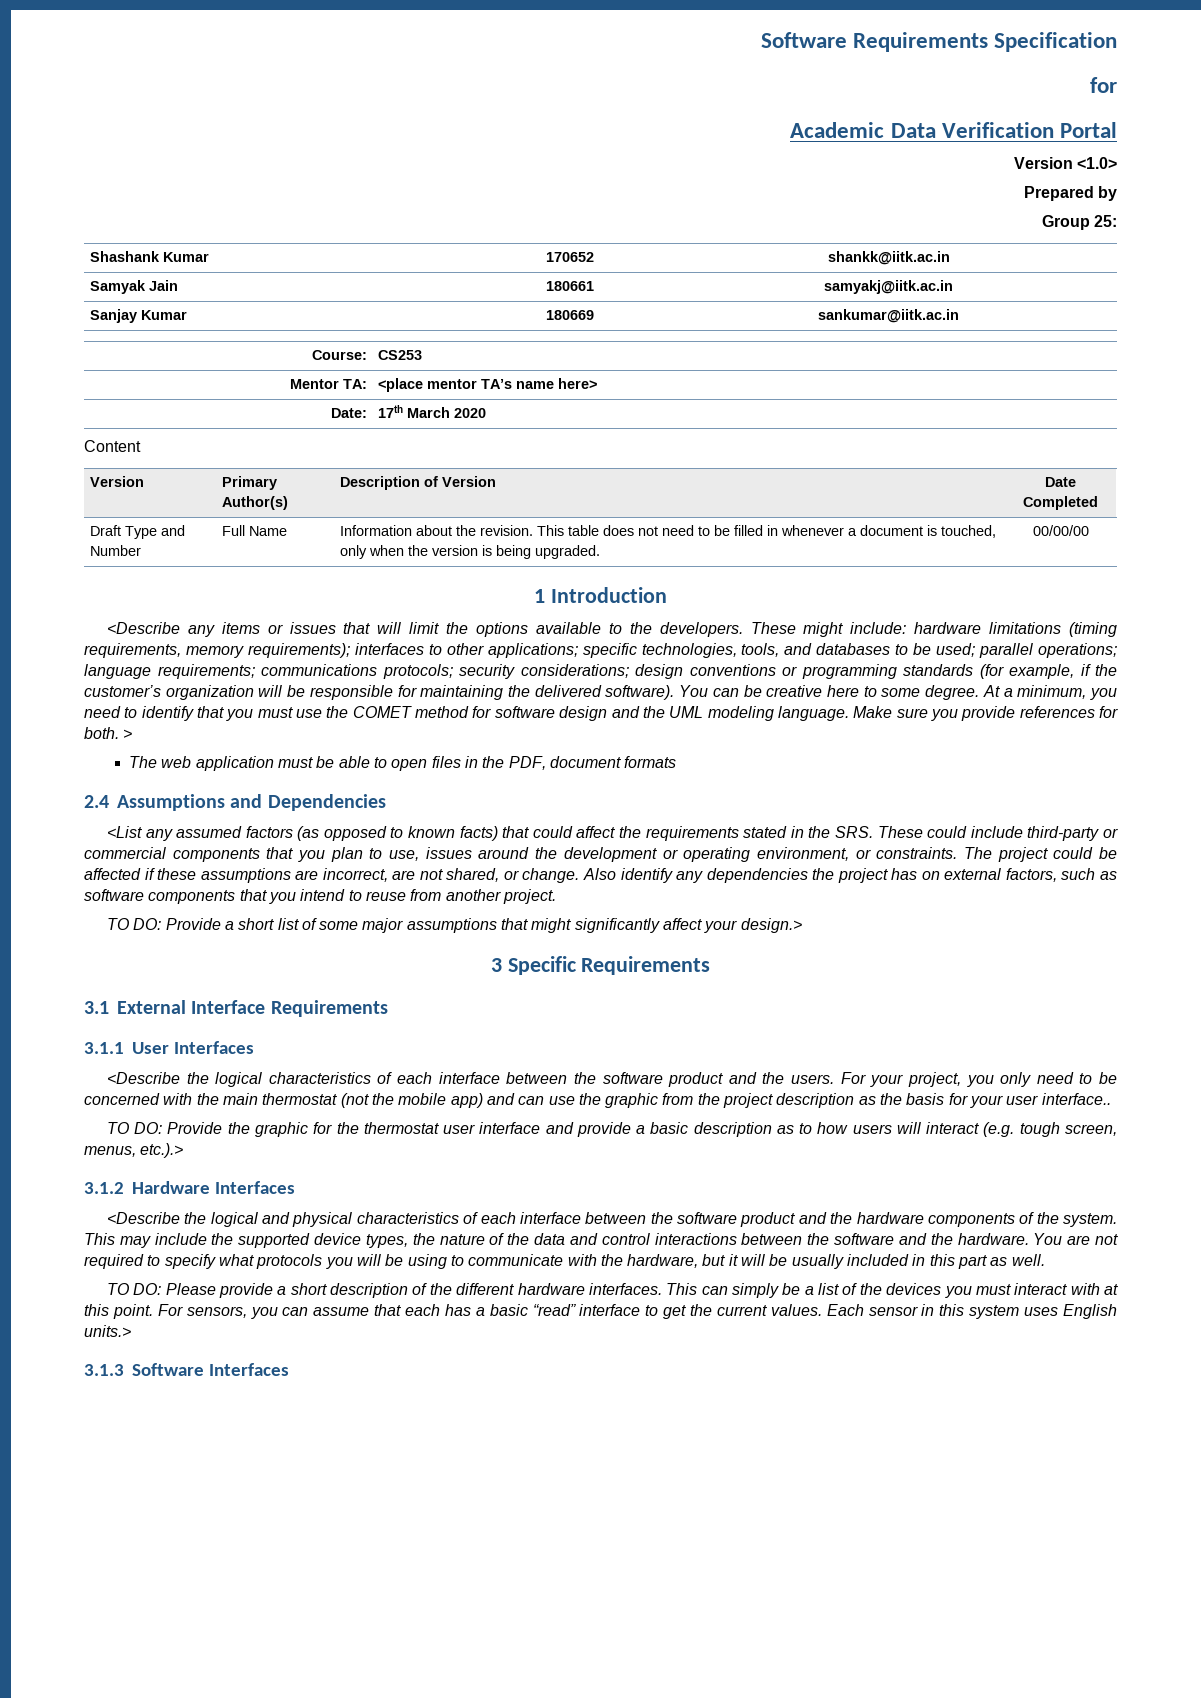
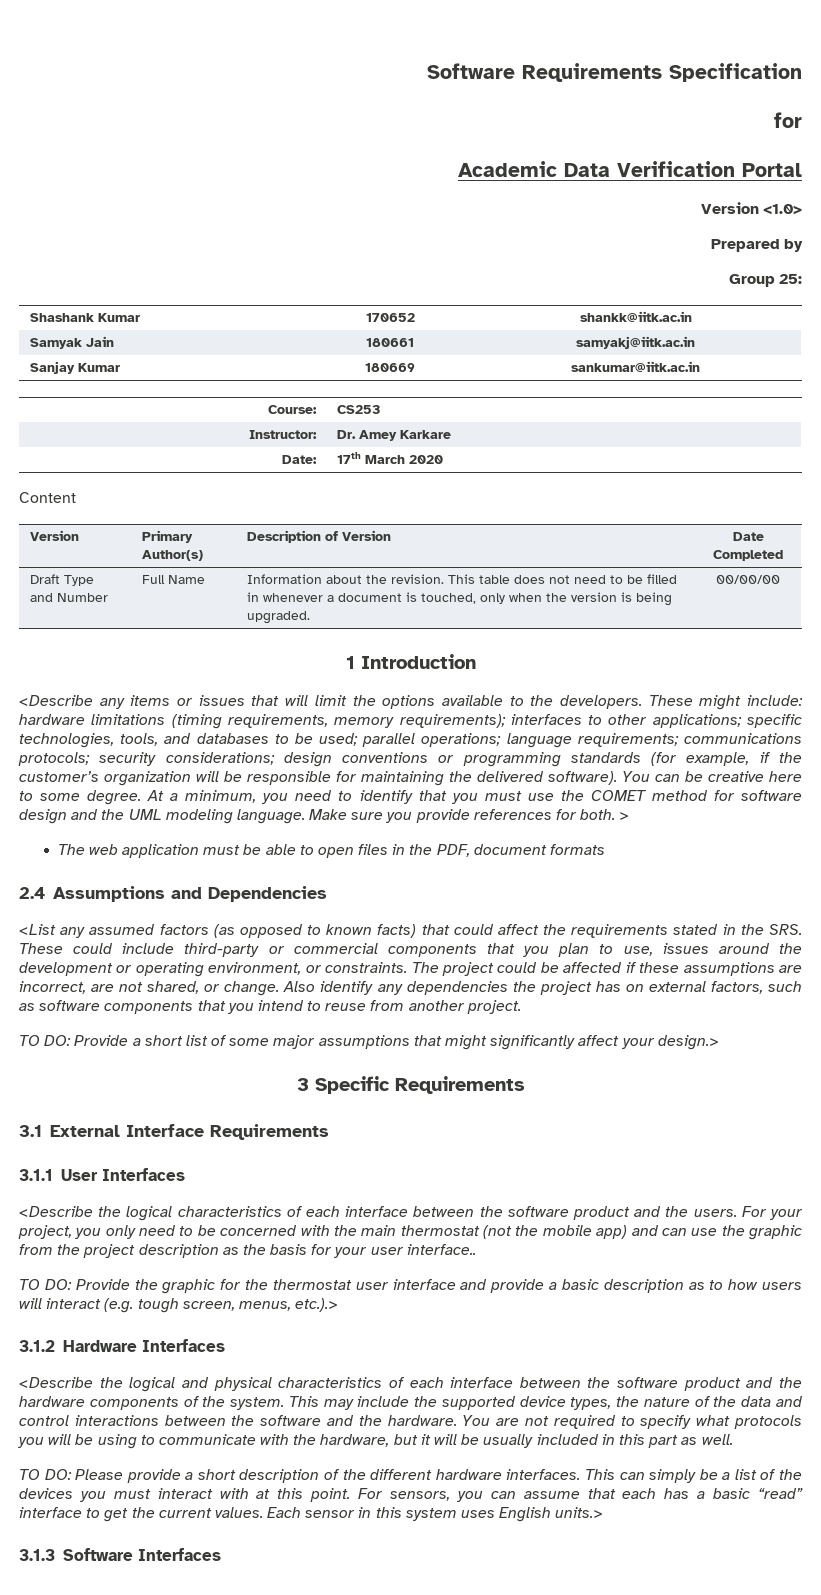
[289,379,367,389] [378,378,598,392] Mentor TA: | <place mentor TA’s name here> -> [248,430,317,439] [337,430,452,441] Instructor: | Dr. Amey Karkare

